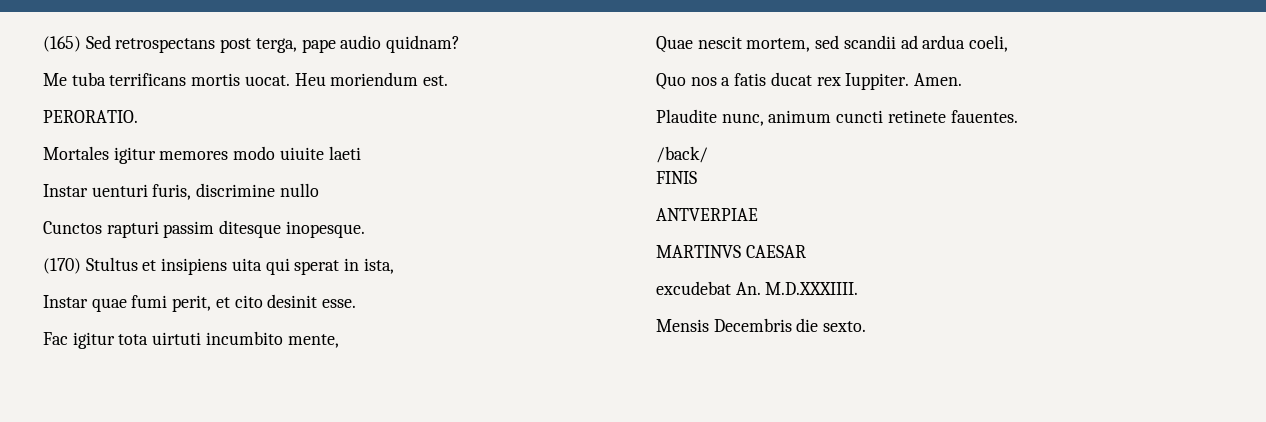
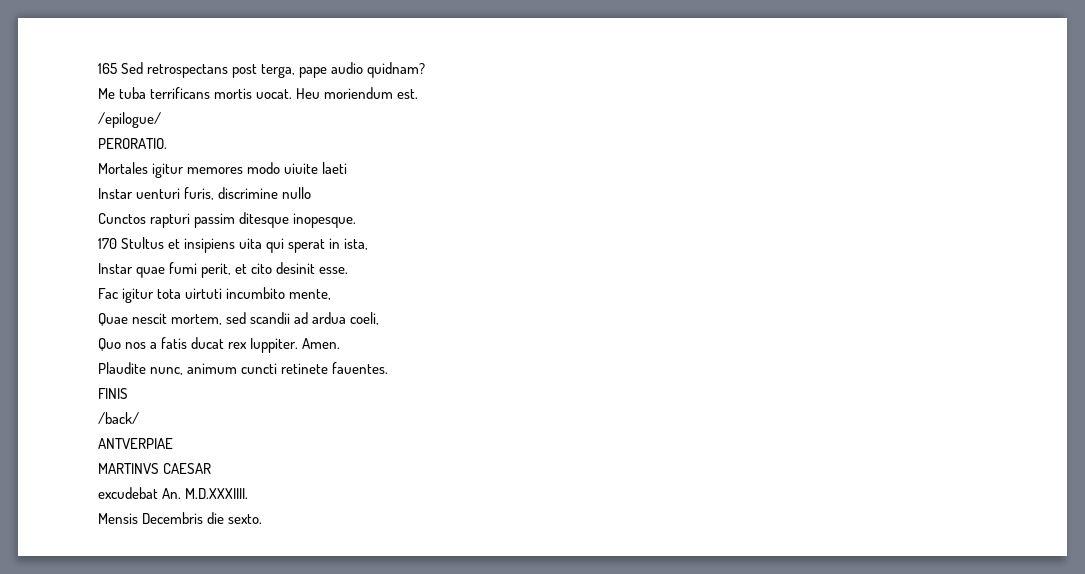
[43,36,81,52] (165) -> [98,63,117,74] 165
(449, 80) none -> [98,112,161,128] // /epilogue/
[43,258,81,274] (170) -> [98,238,117,249] 170
(1018, 116) none -> [98,388,128,399] // FINIS
[656,171,697,184] // FINIS -> (139, 418) none

